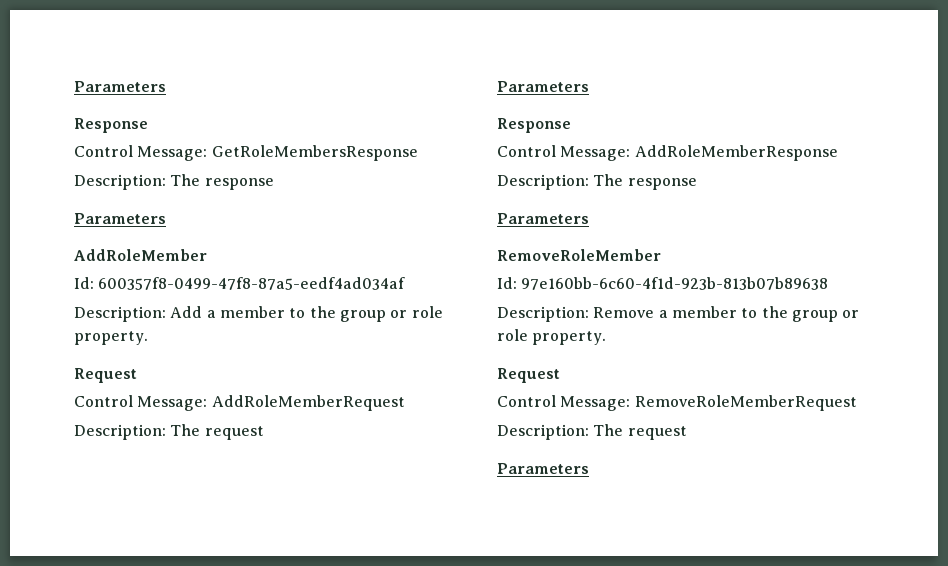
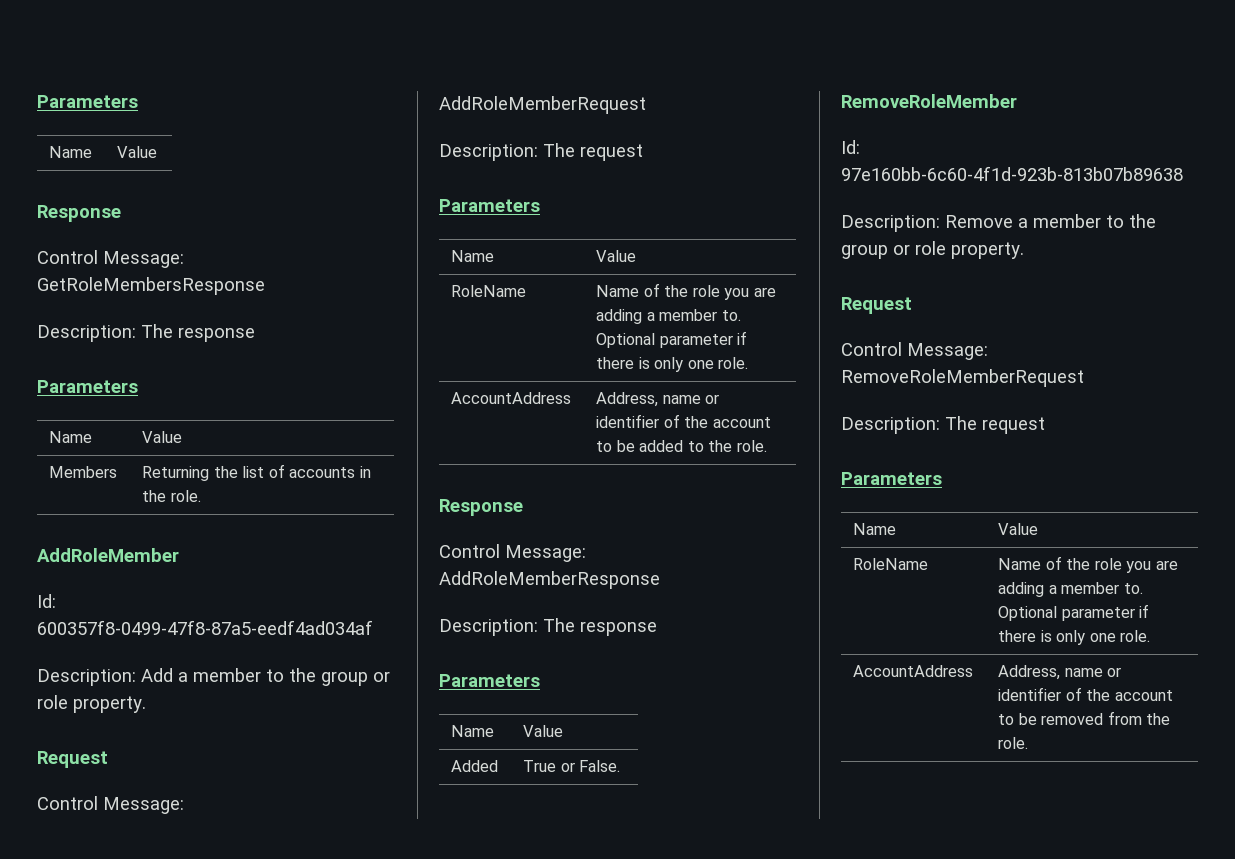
[74,81,166,92] Parameters -> [37,95,138,108] [49,146,93,158] [117,146,158,158] Parameters // Name | Value
(166, 218) none -> [49,431,93,443] [142,431,183,443] [49,466,118,478] [142,464,371,481] [142,490,201,502] // Name | Value // Members | Returning the list of accounts in the role.
(589, 86) none -> [451,250,495,262] [596,250,637,262] [451,285,527,297] [596,283,776,300] [596,309,741,324] [596,331,748,348] [596,357,749,372] [451,392,572,404] [596,392,720,407] [596,414,771,428] [596,440,767,452] // Name | Value // RoleName | Name of the role you are adding a member to. Optional parameter if there is only one role. // AccountAddress | Address, name or identifier of the account to be added to the role.
(589, 218) none -> [451,725,495,737] [523,725,564,737] [451,760,499,772] [523,760,621,772] // Name | Value // Added | True or False.
(589, 468) none -> [853,523,897,535] [998,523,1039,535] [853,558,929,570] [998,556,1178,573] [998,582,1143,597] [998,604,1150,621] [998,630,1151,645] [853,665,974,677] [998,665,1122,680] [998,687,1173,701] [998,711,1171,725] [998,737,1029,749] // Name | Value // RoleName | Name of the role you are adding a member to. Optional parameter if there is only one role. // AccountAddress | Address, name or identifier of the account to be removed from the role.

